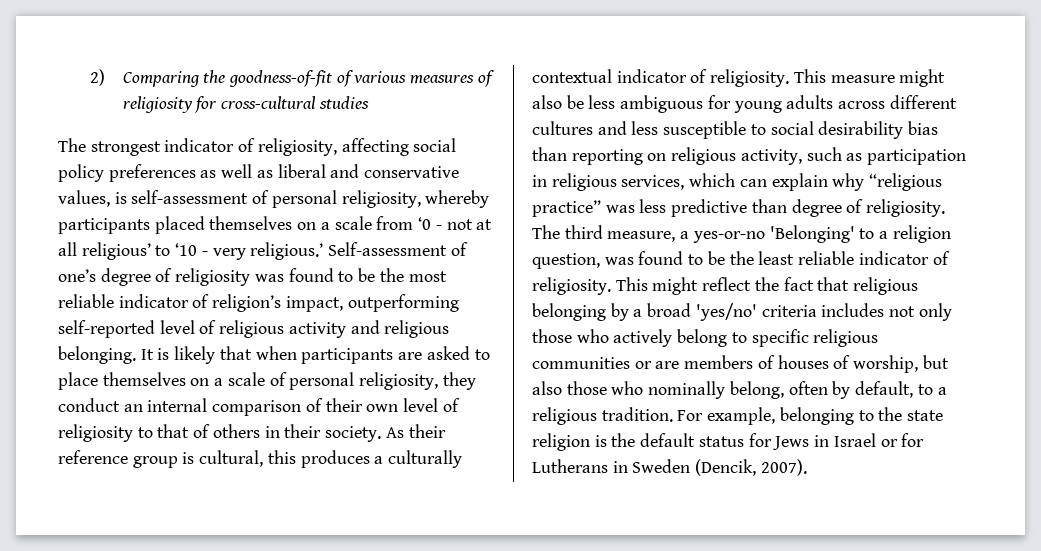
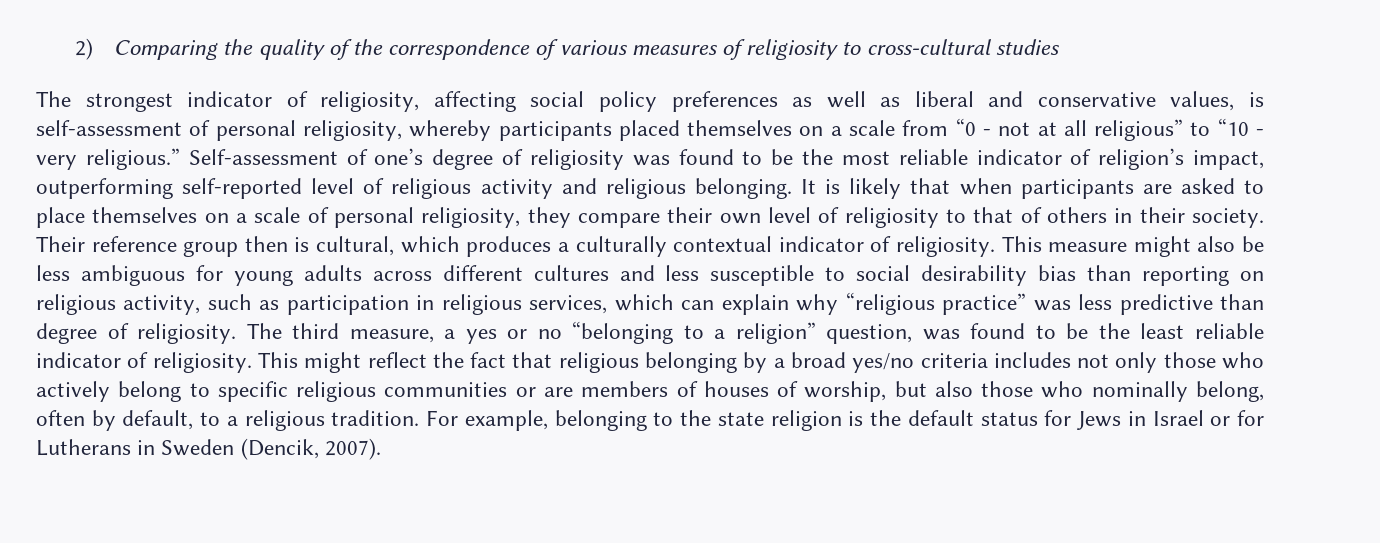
[229,70,333,87] goodness-of-fit -> [258,39,531,60] quality of the correspondence
[195,96,218,113] for -> [842,42,862,55] to
[418,217,432,230] ‘0 -> [955,118,976,136] “0
[81,242,198,260] religious’ to ‘10 -> [1094,118,1249,141] religious” to “10
[250,242,324,260] religious.’ -> [85,148,180,170] religious.”
[58,398,323,416] conduct an internal comparison of -> [578,213,660,228] compare
[385,424,446,438] As their -> [36,236,85,252] Their
(178, 462) none -> [244,236,288,252] then
[267,450,296,464] this -> [400,236,460,253] which
[692,225,951,243] yes-or-no 'Belonging' to a religion -> [465,321,816,344] yes or no “belonging to a religion”
[695,303,757,321] 'yes/no' -> [852,353,915,373] yes/no

